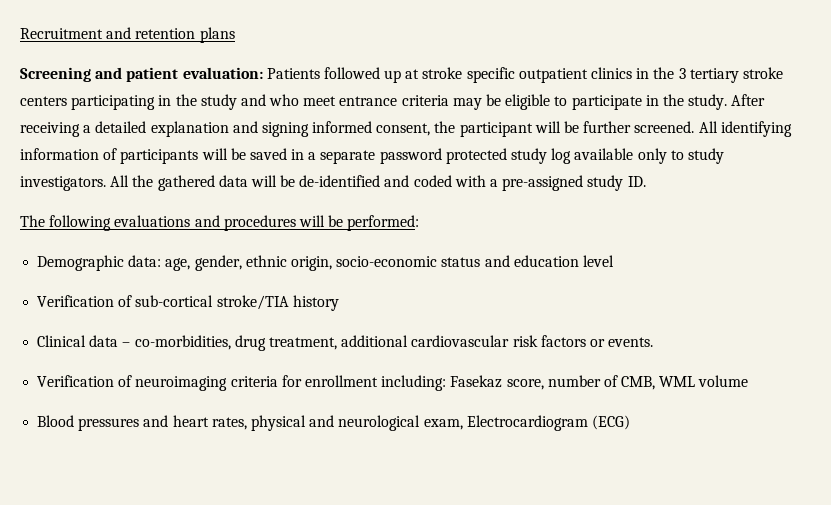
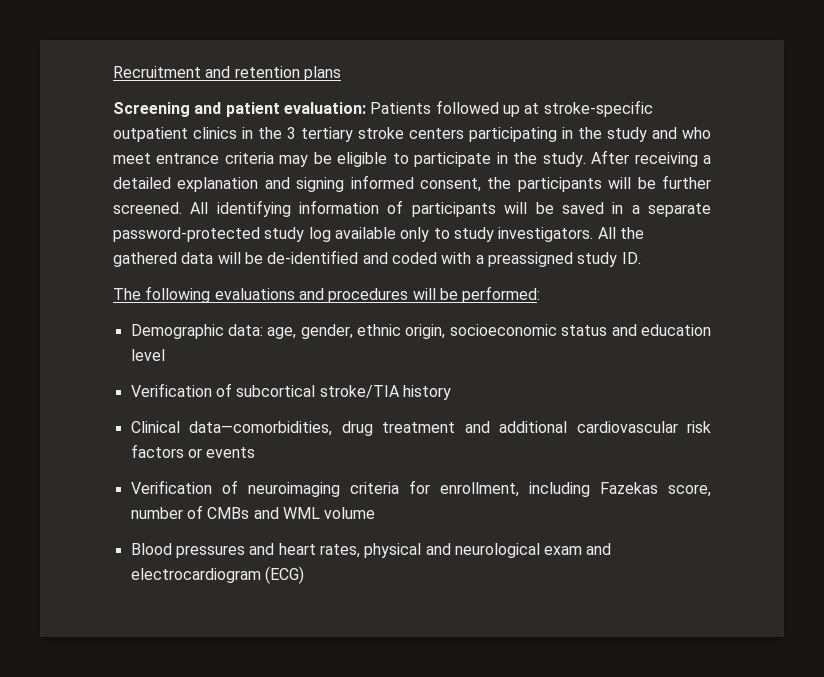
[422,67,515,83] stroke specific -> [543,100,653,117] stroke-specific
[459,122,533,137] participant -> [517,177,602,192] participants
[379,148,507,164] password protected -> [113,227,260,242] password-protected
[502,175,584,191] pre-assigned -> [487,252,573,267] preassigned
[336,256,438,267] socio-economic -> [449,324,557,336] socioeconomic
[135,295,214,307] sub-cortical -> [236,385,316,397] subcortical
[89,335,337,351] data – co-morbidities, drug treatment, -> [189,421,490,436] data—comorbidities, drug treatment and
[608,337,654,347] events. -> [206,447,256,458] events
[304,375,503,391] enrollment including: Fasekaz -> [439,482,658,497] enrollment, including Fazekas
[621,376,656,390] CMB, -> [207,507,279,519] CMBs and
[423,415,588,431] exam, Electrocardiogram -> [544,543,612,555] [130,568,261,583] exam and electrocardiogram

